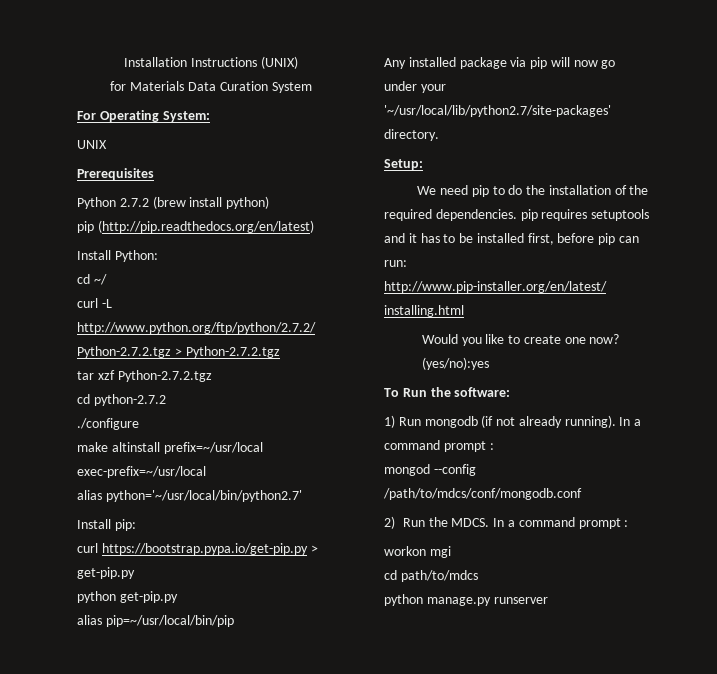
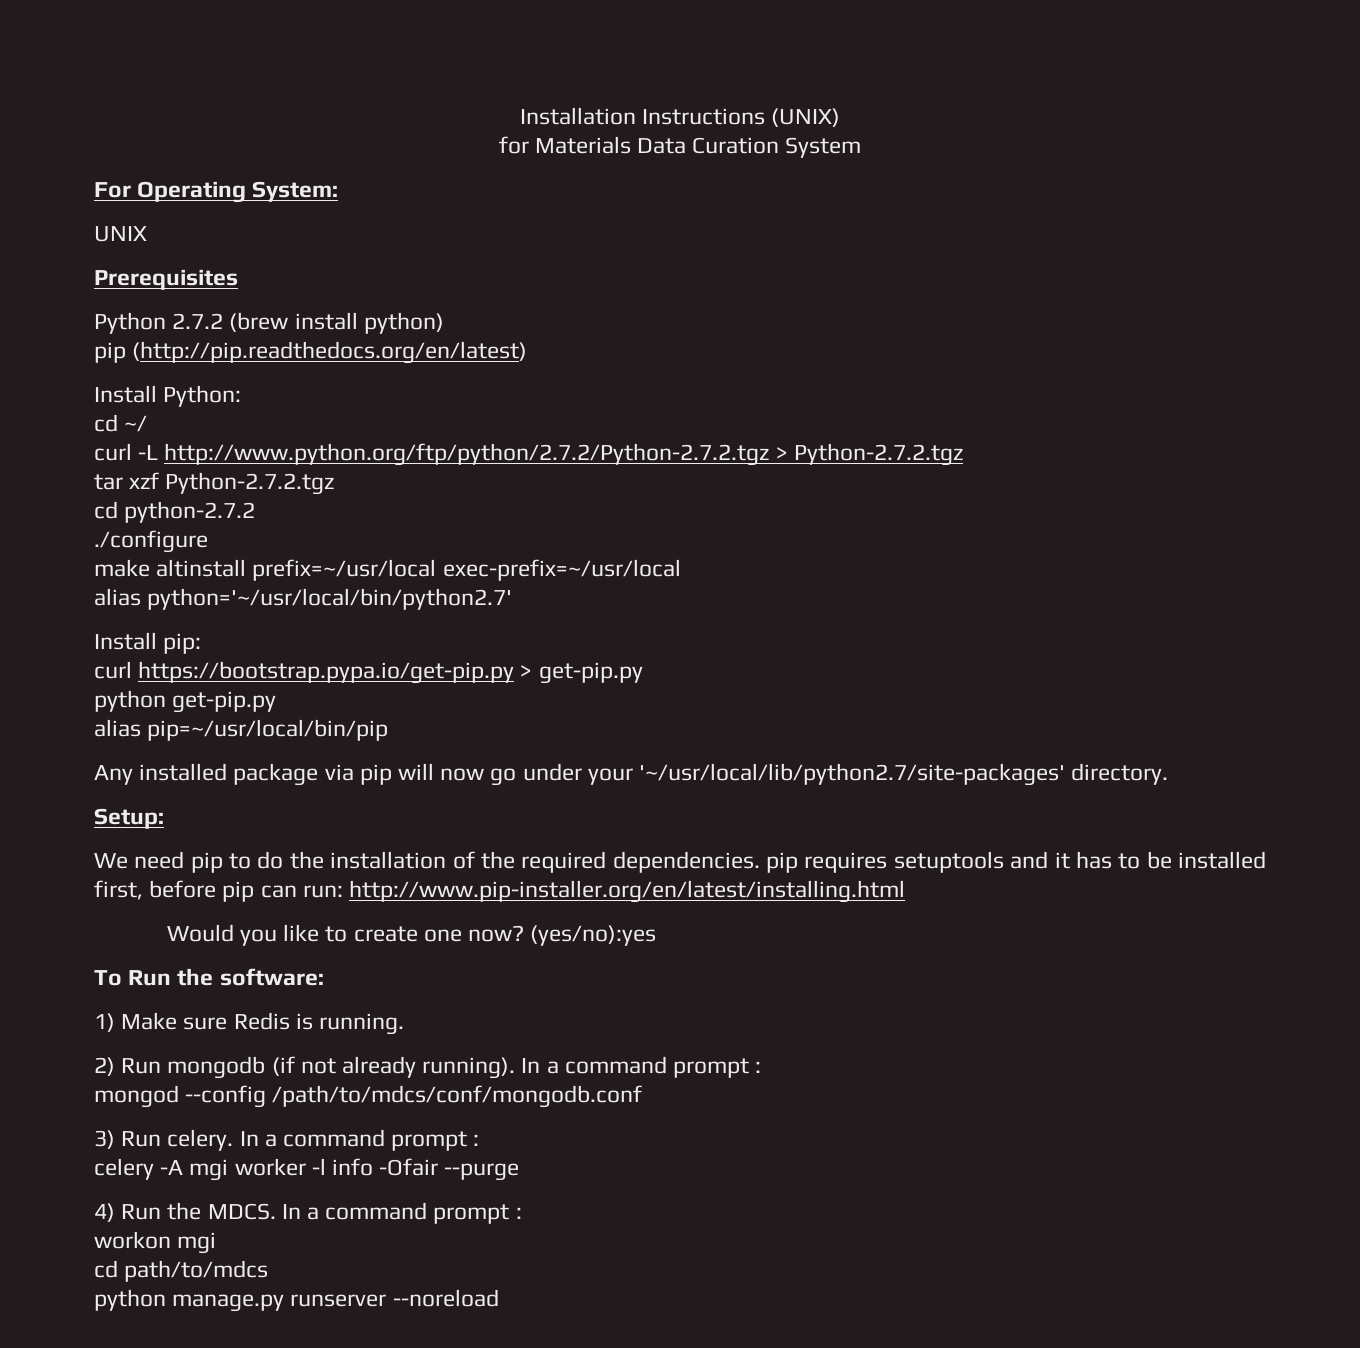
(395, 421) none -> [121,1012,405,1035] [94,1057,115,1076] Make sure Redis is running. // 2)
[384,516,395,529] 2) -> [94,1129,480,1151] [94,1158,520,1181] [94,1203,115,1222] 3) Run celery. In a command prompt : // celery -A mgi worker -l info -Ofair --purge // 4)
(548, 600) none -> [392,1289,499,1307] --noreload

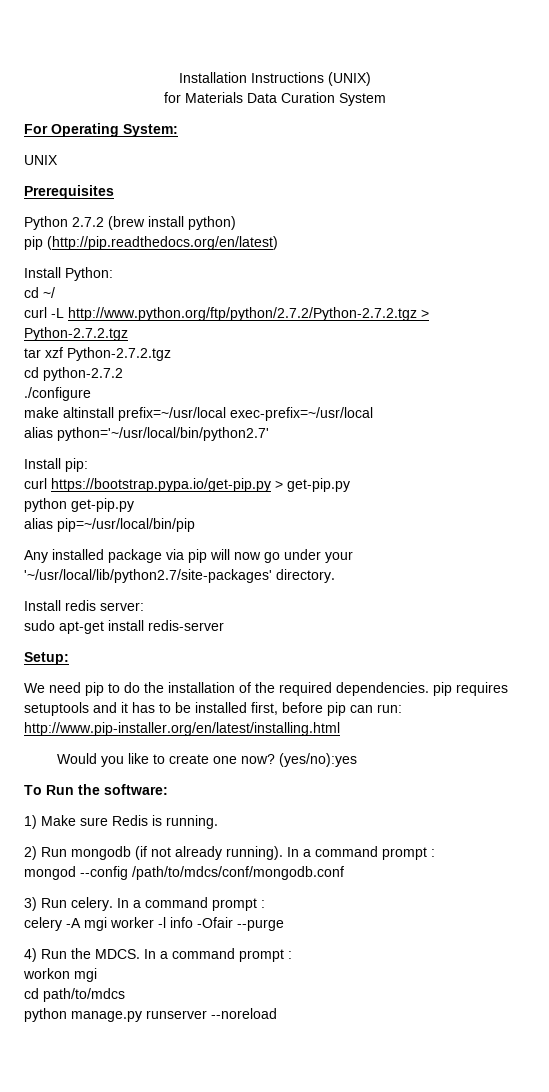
(1169, 774) none -> [24,600,144,611] [24,620,224,634] // Install redis server: // sudo apt-get install redis-server

